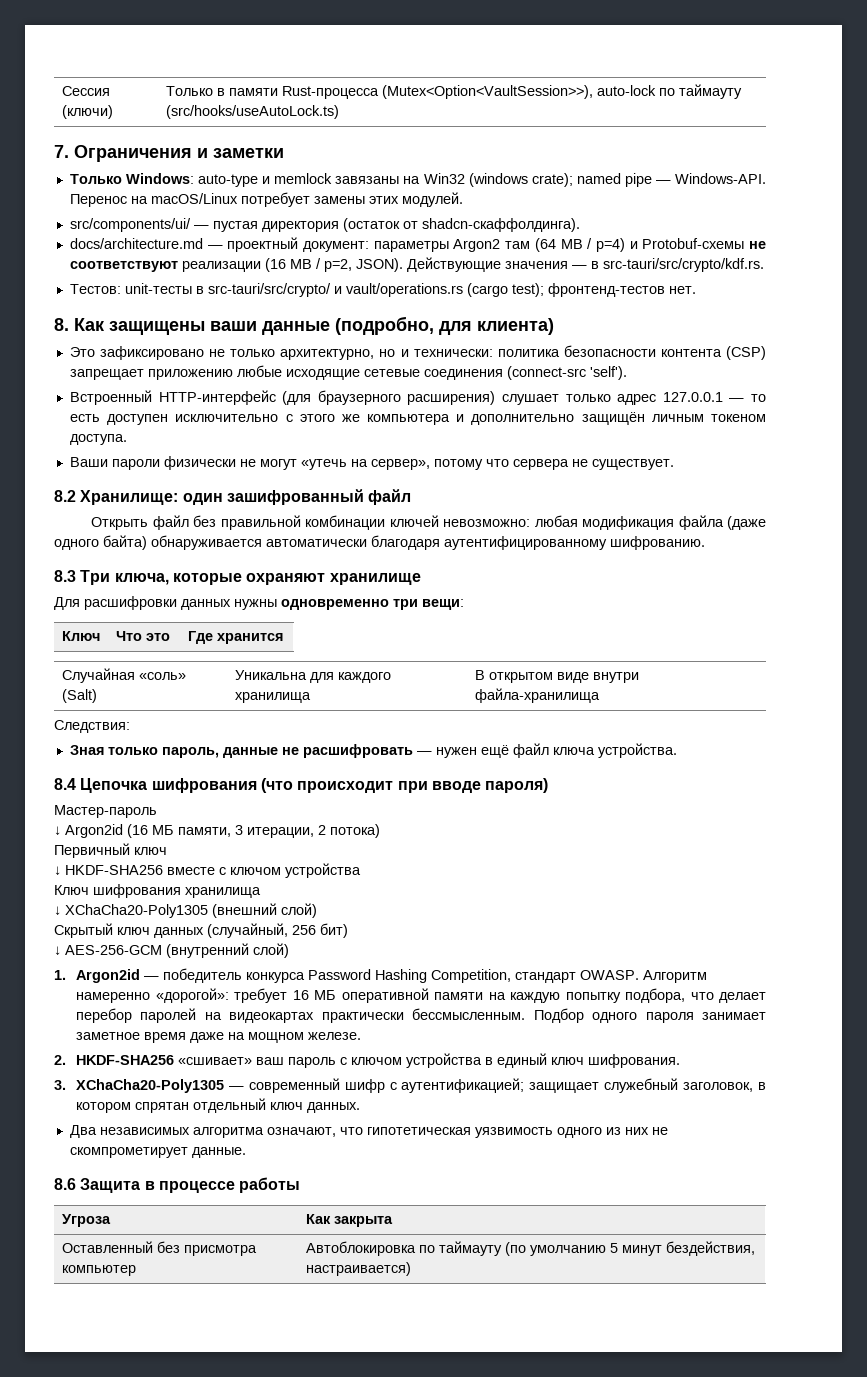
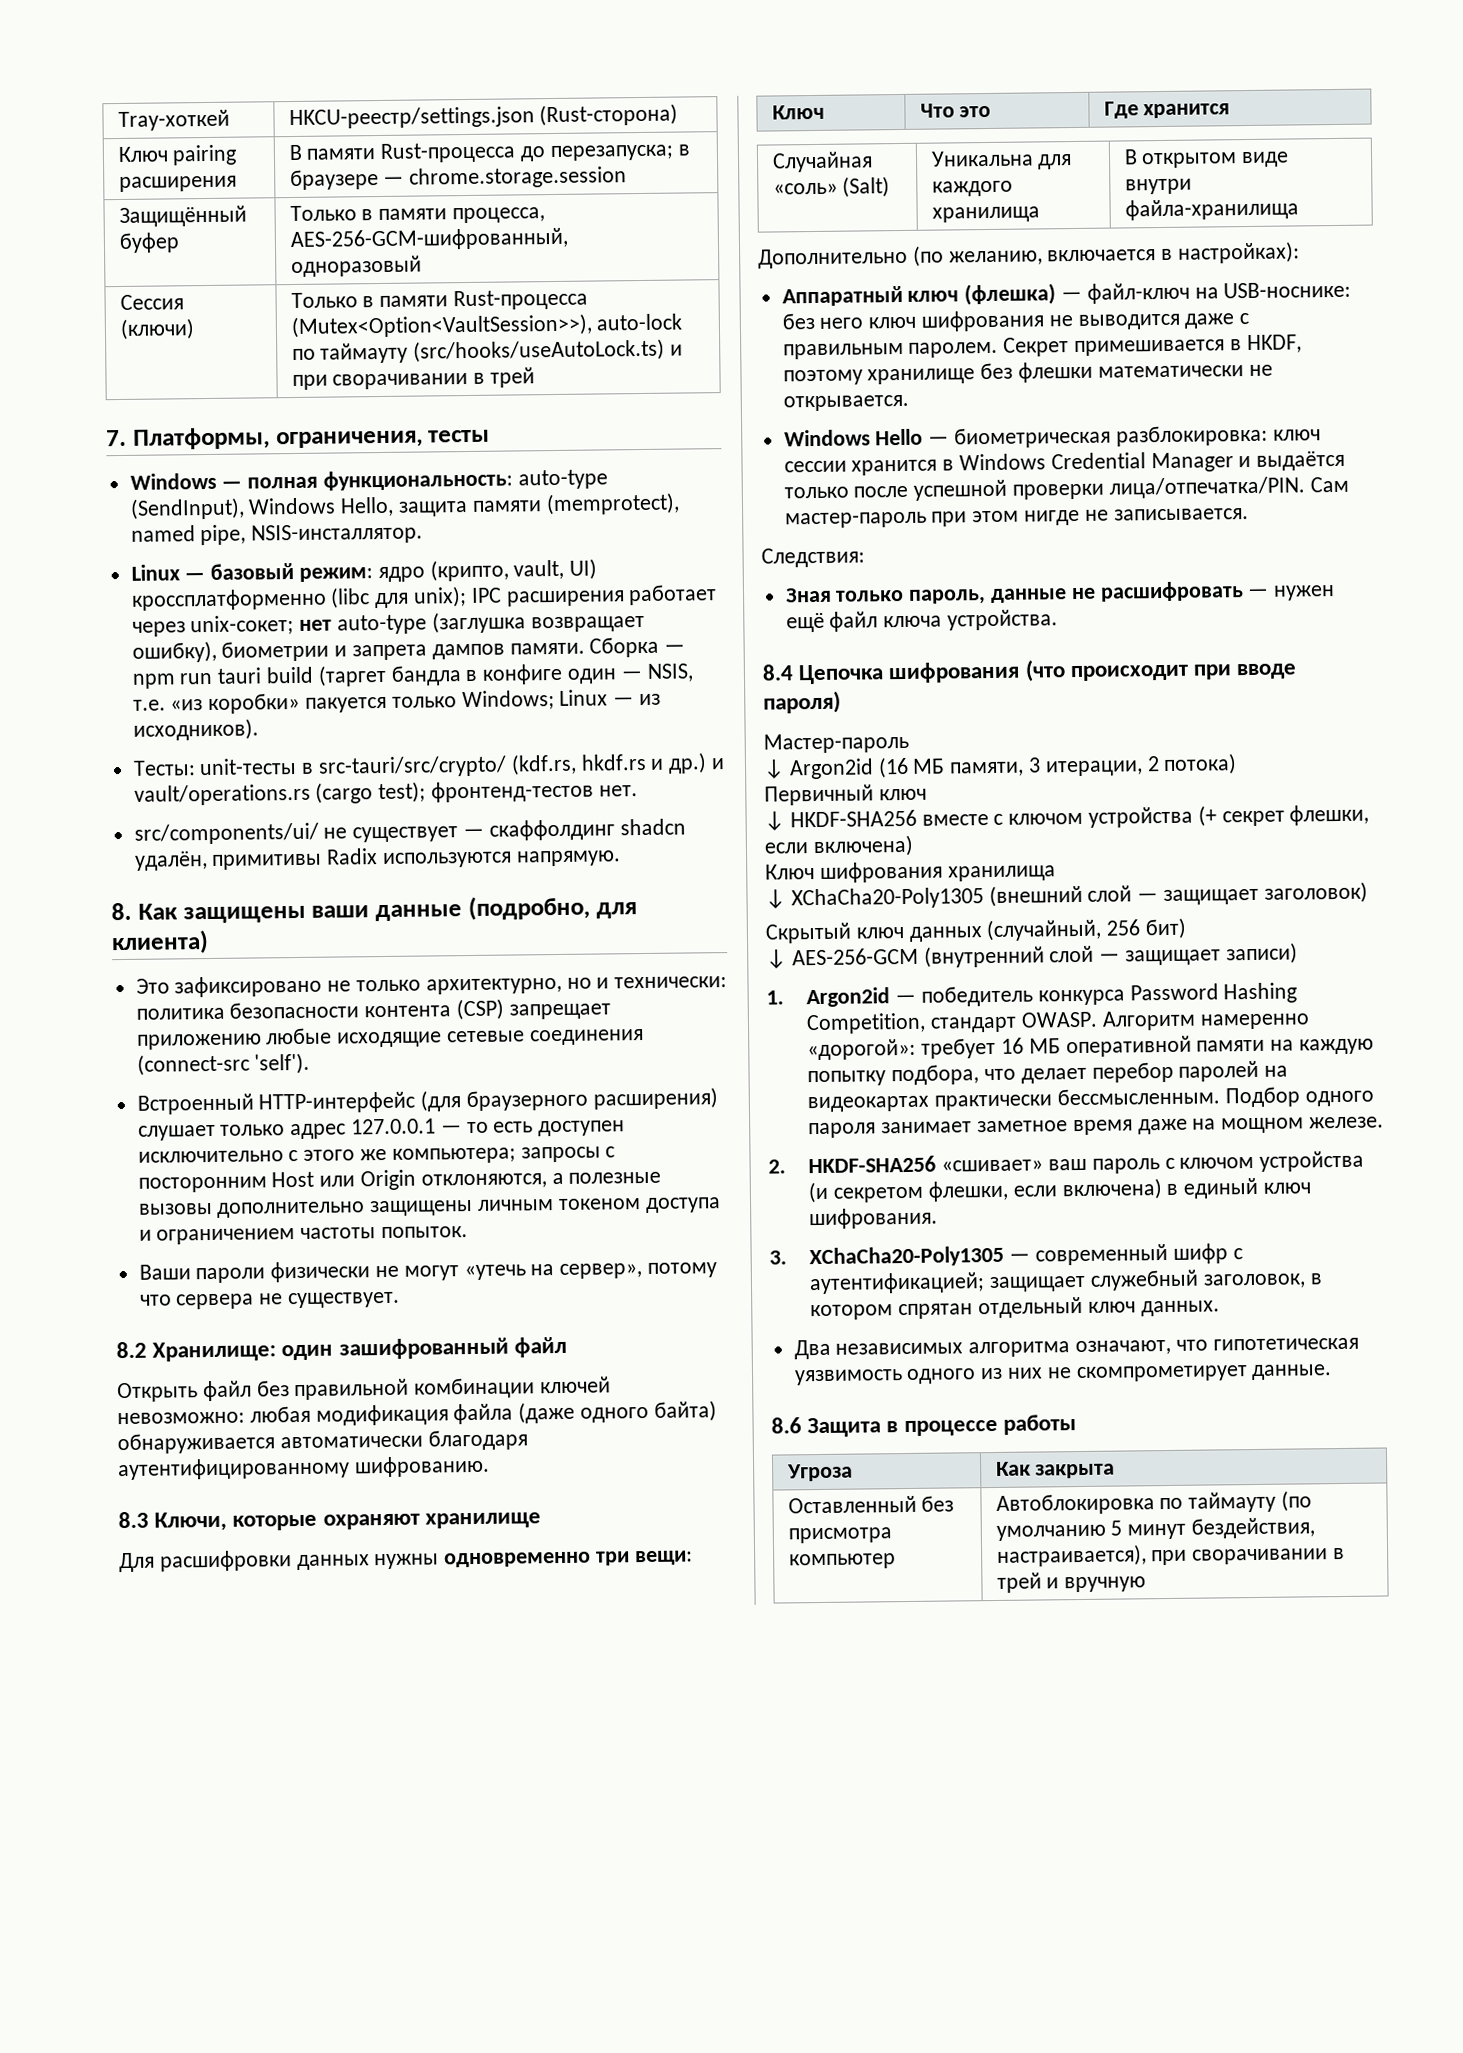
(61, 91) none -> [117,109,230,132] [288,103,679,130] [117,144,238,166] [118,175,237,193] [288,142,690,163] [289,166,628,191] [118,205,247,228] [118,232,180,254] [289,205,546,224] [289,227,569,252] [290,255,422,278] Tray-хоткей | HKCU-реестр/settings.json (Rust-сторона) // Ключ pairing расширения | В памяти Rust-процесса до перезапуска; в браузере — chrome.storage.session // Защищённый буфер | Только в памяти процесса, AES-256-GCM-шифрованный, одноразовый //
[54,145,284,162] [69,173,766,187] [69,192,463,207] [69,218,580,232] [69,237,766,252] [69,257,764,272] [69,283,331,297] // 7. Ограничения и заметки // Только Windows: auto-type и memlock завязаны на Win32 (windows crate); named pipe — Windows-API. Перенос на macOS/Linux потребует замены этих модулей. // src/components/ui/ — пустая директория (остаток от shadcn-скаффолдинга). // docs/architecture.md — проектный документ: параметры Argon2 там (64 MB / p=4) и Protobuf-схемы не соответствуют реализации (16 MB / p=2, JSON). Действующие значения — в src-tauri/src/crypto/kdf.rs. // Тестов: unit-тесты в src-tauri/src/crypto/ -> [670,344,684,356] [291,367,536,391] [106,427,491,450] [129,469,608,491] [129,492,680,520] [130,523,424,546] [130,558,598,583] [130,584,718,611] [131,611,645,637] [131,636,686,663] [131,663,694,689] [132,689,662,715] [132,718,259,741] [132,752,708,778] и при сворачивании в трей // 7. Платформы, ограничения, тесты // Windows — полная функциональность: auto-type (SendInput), Windows Hello, защита памяти (memprotect), named pipe, NSIS-инсталлятор. // Linux — базовый режим: ядро (крипто, vault, UI) кроссплатформенно (libc для unix); IPC расширения работает через unix-сокет; нет auto-type (заглушка возвращает ошибку), биометрии и запрета дампов памяти. Сборка — npm run tauri build (таргет бандла в конфиге один — NSIS, т.е. «из коробки» пакуется только Windows; Linux — из исходников). // Тесты: unit-тесты в src-tauri/src/crypto/ (kdf.rs, hkdf.rs и др.)
(696, 290) none -> [133,818,686,845] [133,848,621,871] // src/components/ui/ не существует — скаффолдинг shadcn удалён, примитивы Radix используются напрямую.
[367,412,766,425] [69,434,127,445] компьютера и дополнительно защищён личным токеном доступа. -> [391,1146,616,1164] [137,1169,662,1193] [138,1197,721,1218] [138,1226,469,1245] компьютера; запросы с посторонним Host или Origin отклоняются, а полезные вызовы дополнительно защищены личным токеном доступа и ограничением частоты попыток.
[80,570,169,585] Три ключа, -> [154,1511,228,1532] Ключи,
(600, 695) none -> [758,241,1301,269] [781,281,1352,307] [781,310,1250,332] [782,334,1302,360] [782,361,1273,386] [782,394,909,412] [783,424,1321,449] [783,450,1346,476] [783,476,1349,501] [784,508,1249,529] // Дополнительно (по желанию, включается в настройках): // Аппаратный ключ (флешка) — файл-ключ на USB-носнике: без него ключ шифрования не выводится даже с правильным паролем. Секрет примешивается в HKDF, поэтому хранилище без флешки математически не открывается. // Windows Hello — биометрическая разблокировка: ключ сессии хранится в Windows Credential Manager и выдаётся только после успешной проверки лица/отпечатка/PIN. Сам мастер-пароль при этом нигде не записывается.
(361, 870) none -> [1197,804,1370,827] [764,834,914,858] (+ секрет флешки, если включена)
[281,903,317,918] слой) -> [1087,881,1368,906] слой — защищает заголовок)
[253,943,289,958] слой) -> [1049,942,1298,966] слой — защищает записи)
(483, 1060) none -> [808,1178,1163,1204] (и секретом флешки, если включена)
[305,1262,411,1276] настраивается) -> [996,1544,1346,1567] [996,1572,1147,1593] настраивается), при сворачивании в трей и вручную

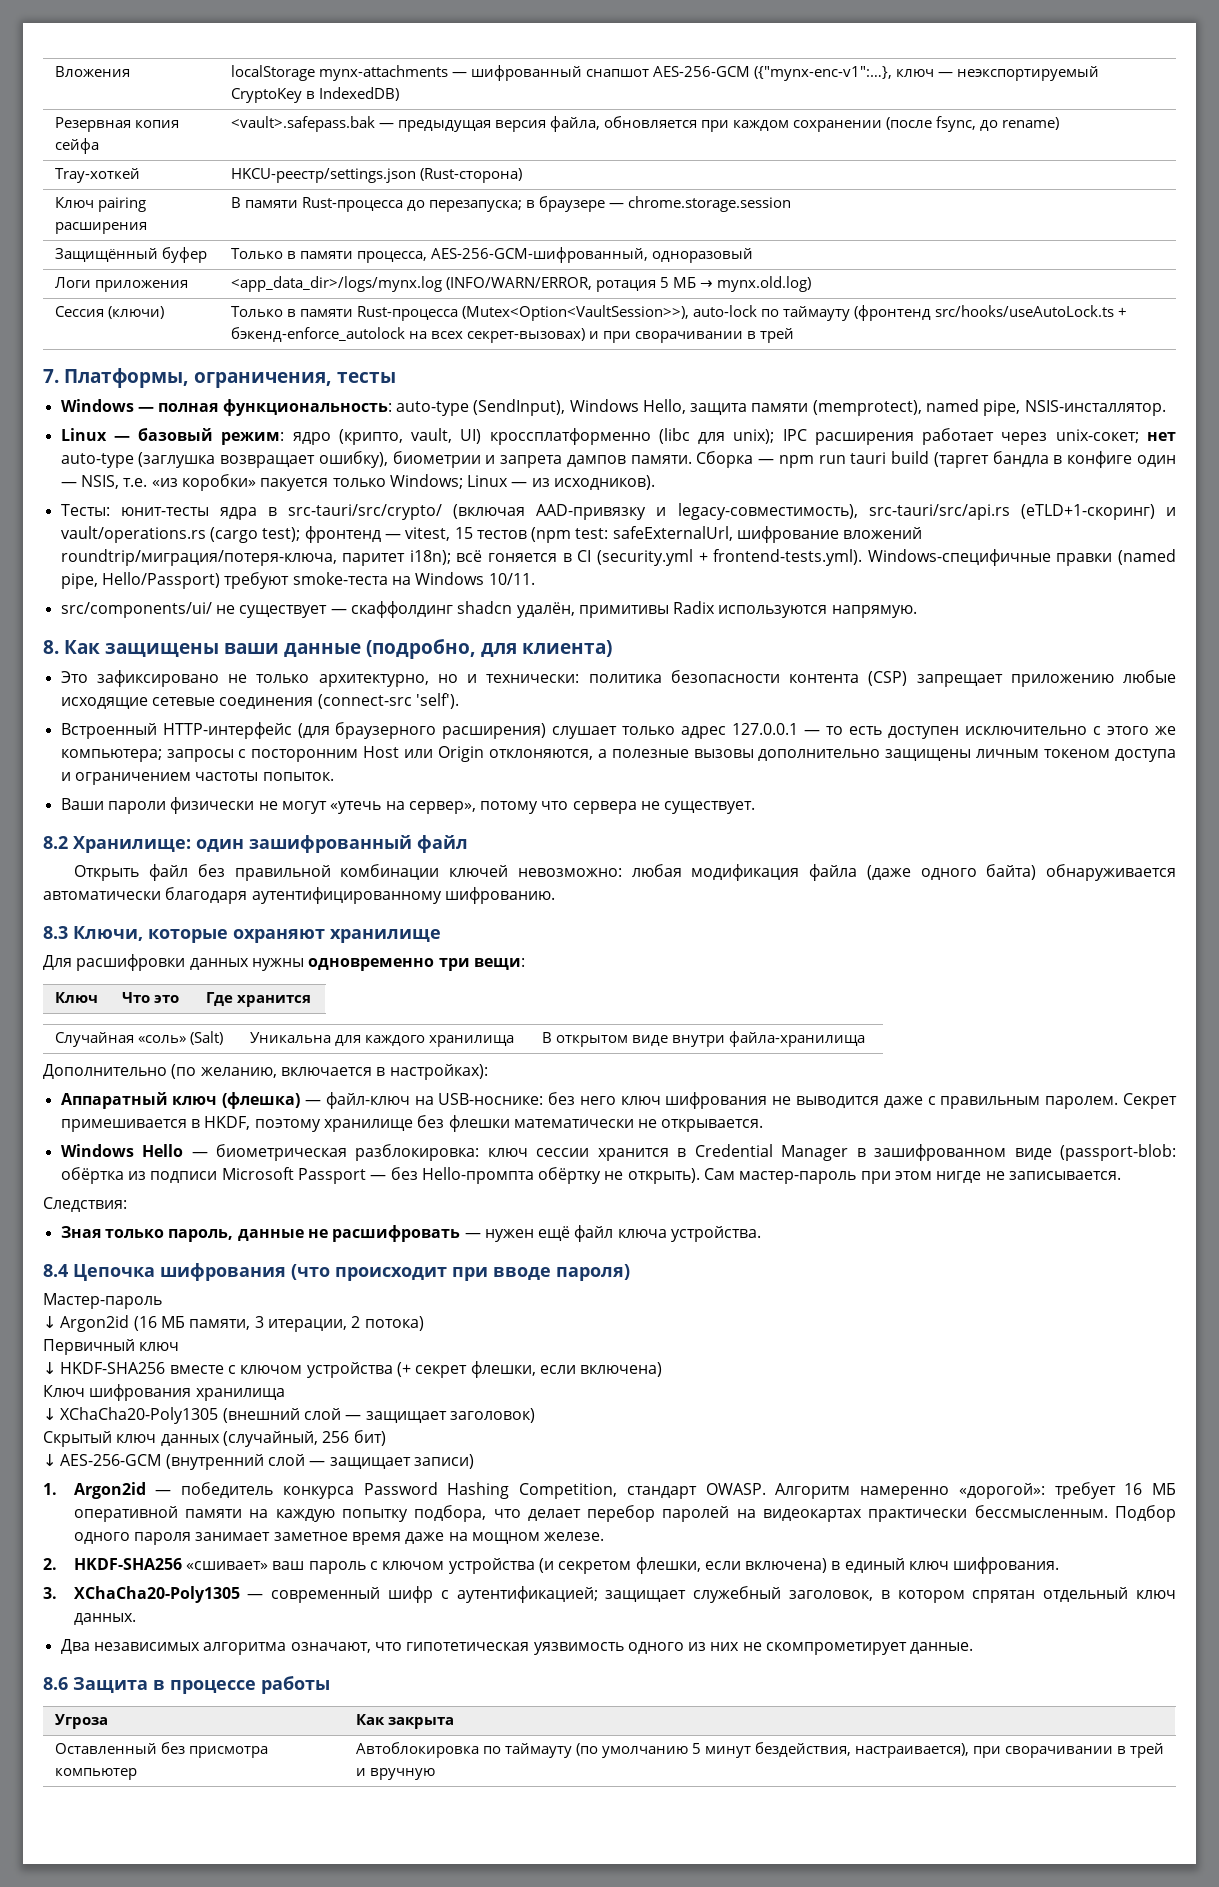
(117, 120) none -> [54,66,130,77] [230,65,1099,81] [230,87,399,103] [54,117,179,132] [54,138,99,154] [230,116,1059,132] Вложения | localStorage mynx-attachments — шифрованный снапшот AES-256-GCM ({"mynx-enc-v1":…}, ключ — неэкспортируемый CryptoKey в IndexedDB) // Резервная копия сейфа | <vault>.safepass.bak — предыдущая версия файла, обновляется при каждом сохранении (после fsync, до rename) //
(422, 266) none -> [54,277,188,292] [230,276,811,292] // Логи приложения | <app_data_dir>/logs/mynx.log (INFO/WARN/ERROR, ротация 5 МБ → mynx.old.log)
[413,338,666,363] (src/hooks/useAutoLock.ts) -> [853,305,1127,321] [230,327,585,343] (фронтенд src/hooks/useAutoLock.ts + бэкенд-enforce_autolock на всех секрет-вызовах)
[199,752,726,778] [133,780,638,806] unit-тесты в src-tauri/src/crypto/ (kdf.rs, hkdf.rs и др.) и vault/operations.rs (cargo test); фронтенд-тестов нет. -> [120,503,1177,520] [60,526,923,543] [60,549,1177,566] [60,572,535,589] юнит-тесты ядра в src-tauri/src/crypto/ (включая AAD-привязку и legacy-совместимость), src-tauri/src/api.rs (eTLD+1-скоринг) и vault/operations.rs (cargo test); фронтенд — vitest, 15 тестов (npm test: safeExternalUrl, шифрование вложений roundtrip/миграция/потеря-ключа, паритет i18n); всё гоняется в CI (security.yml + frontend-tests.yml). Windows-специфичные правки (named pipe, Hello/Passport) требуют smoke-теста на Windows 10/11.
[959,453,1047,471] Windows -> (687, 1152) none
[1238,450,1346,471] [783,476,1305,501] и выдаётся только после успешной проверки лица/отпечатка/PIN. -> [856,1144,1177,1161] [60,1167,700,1184] в зашифрованном виде (passport-blob: обёртка из подписи Microsoft Passport — без Hello-промпта обёртку не открыть).

